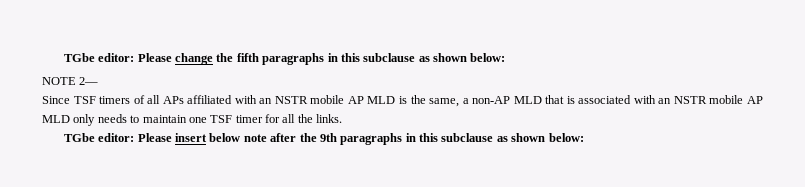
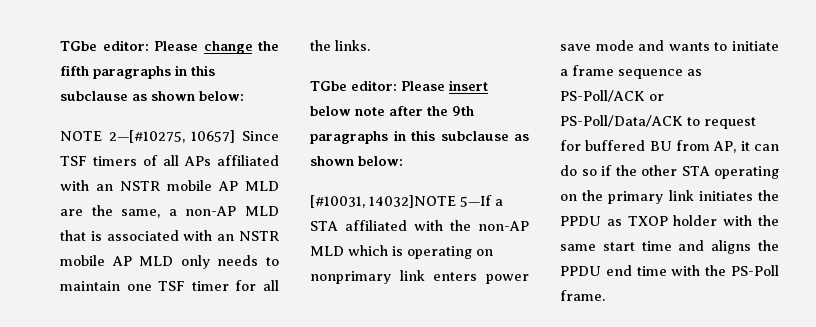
[79,77,99,85] 2— // -> [108,130,236,143] 2—[#10275, 10657]
[399,96,408,104] is -> [60,209,83,216] are
(584, 137) none -> [310,195,503,208] [310,220,529,231] [310,245,493,259] [310,270,529,284] [560,40,779,51] [560,65,702,79] [560,90,664,102] [560,115,756,129] [560,140,779,153] [560,165,779,179] [560,190,779,204] [560,215,779,226] [560,240,779,254] [560,265,779,276] [560,290,605,301] // [#10031, 14032]NOTE 5—If a STA affiliated with the non-AP MLD which is operating on nonprimary link enters power save mode and wants to initiate a frame sequence as PS-Poll/ACK or PS-Poll/Data/ACK to request for buffered BU from AP, it can do so if the other STA operating on the primary link initiates the PPDU as TXOP holder with the same start time and aligns the PPDU end time with the PS-Poll frame.

